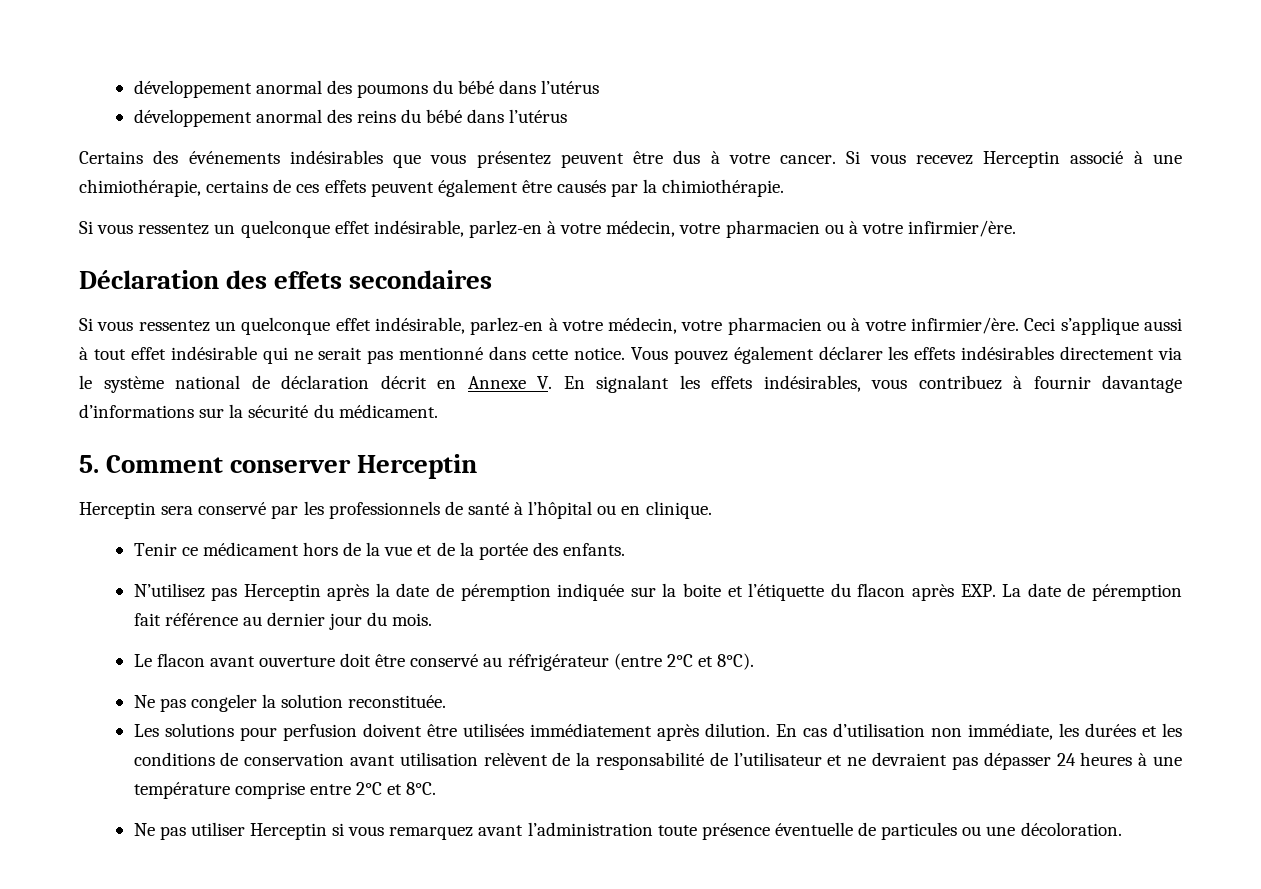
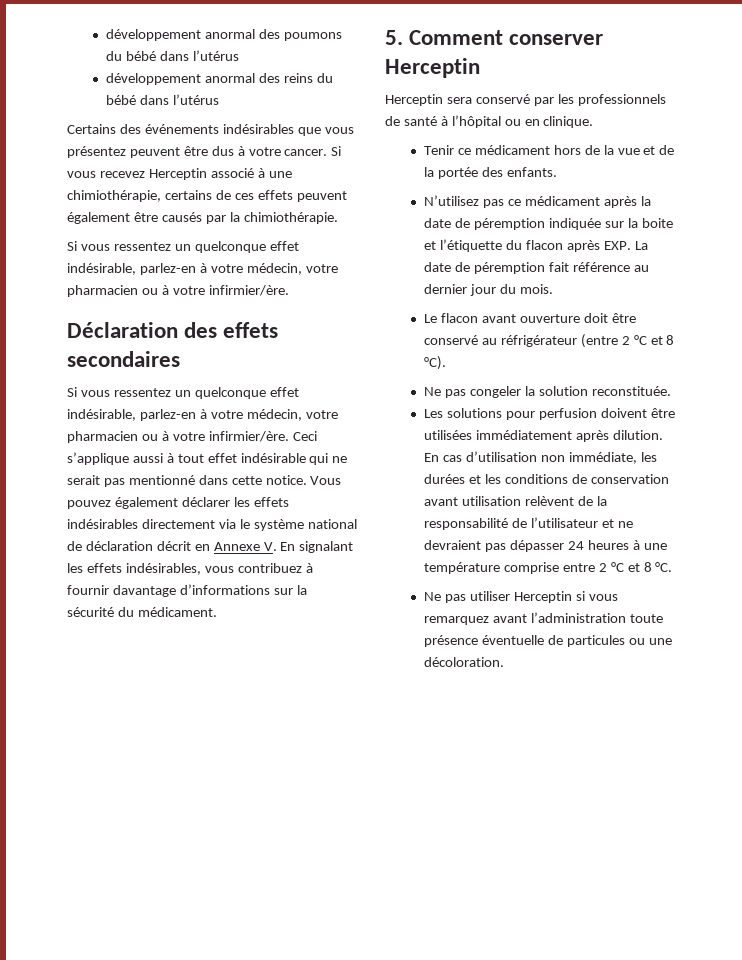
[243,584,321,601] Herceptin -> [507,196,600,206] ce médicament
[666,653,755,670] 2°C et 8°C). -> [621,335,675,345] [424,356,447,370] 2 °C et 8 °C).
[355,782,437,795] 2°C et 8°C. -> [598,562,673,572] 2 °C et 8 °C.

